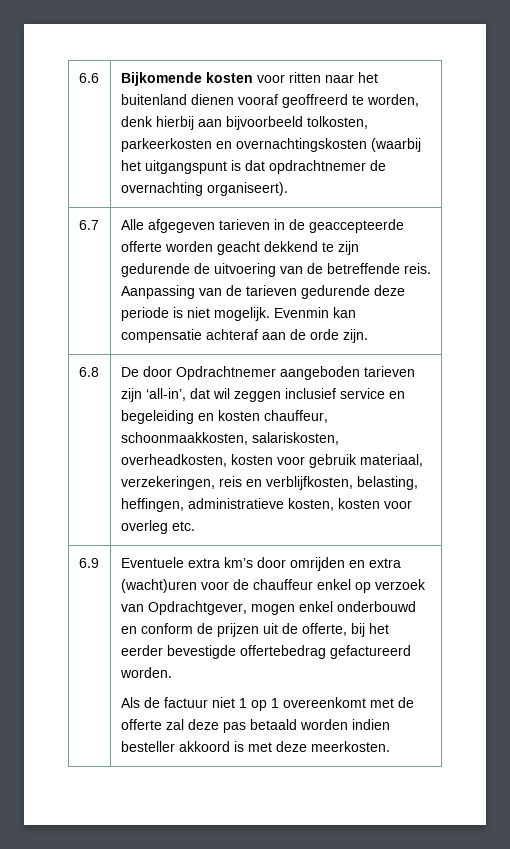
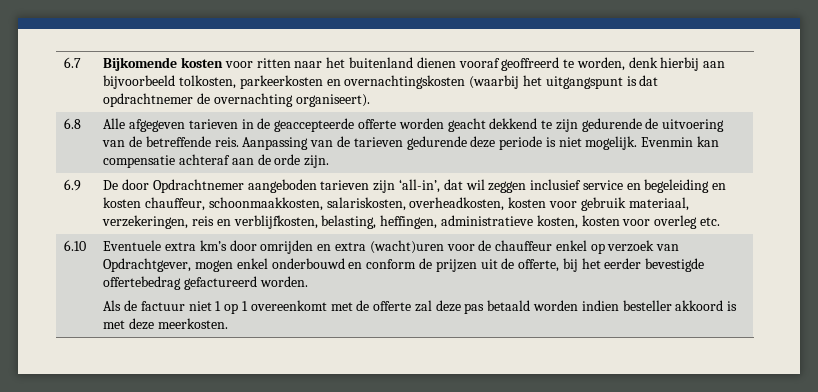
[78,73,99,83] 6.6 -> [64,57,82,68] 6.7
[78,220,99,230] 6.7 -> [64,118,82,129] 6.8
[78,367,99,377] 6.8 -> [64,179,82,191] 6.9
[78,558,99,568] 6.9 -> [64,240,87,251] 6.10

